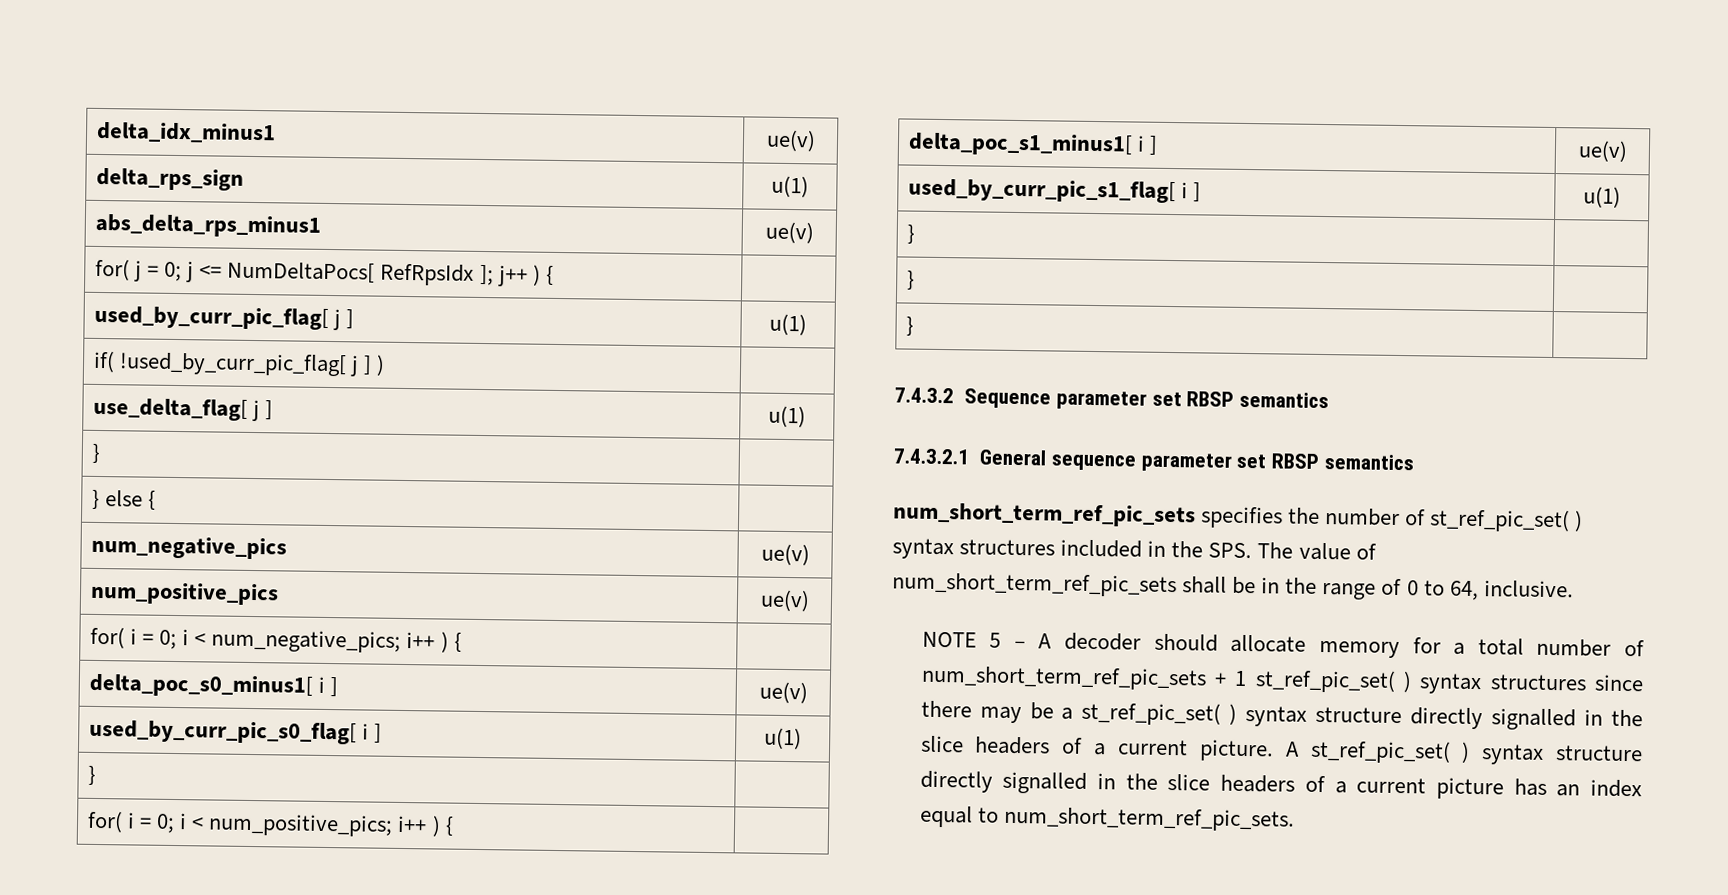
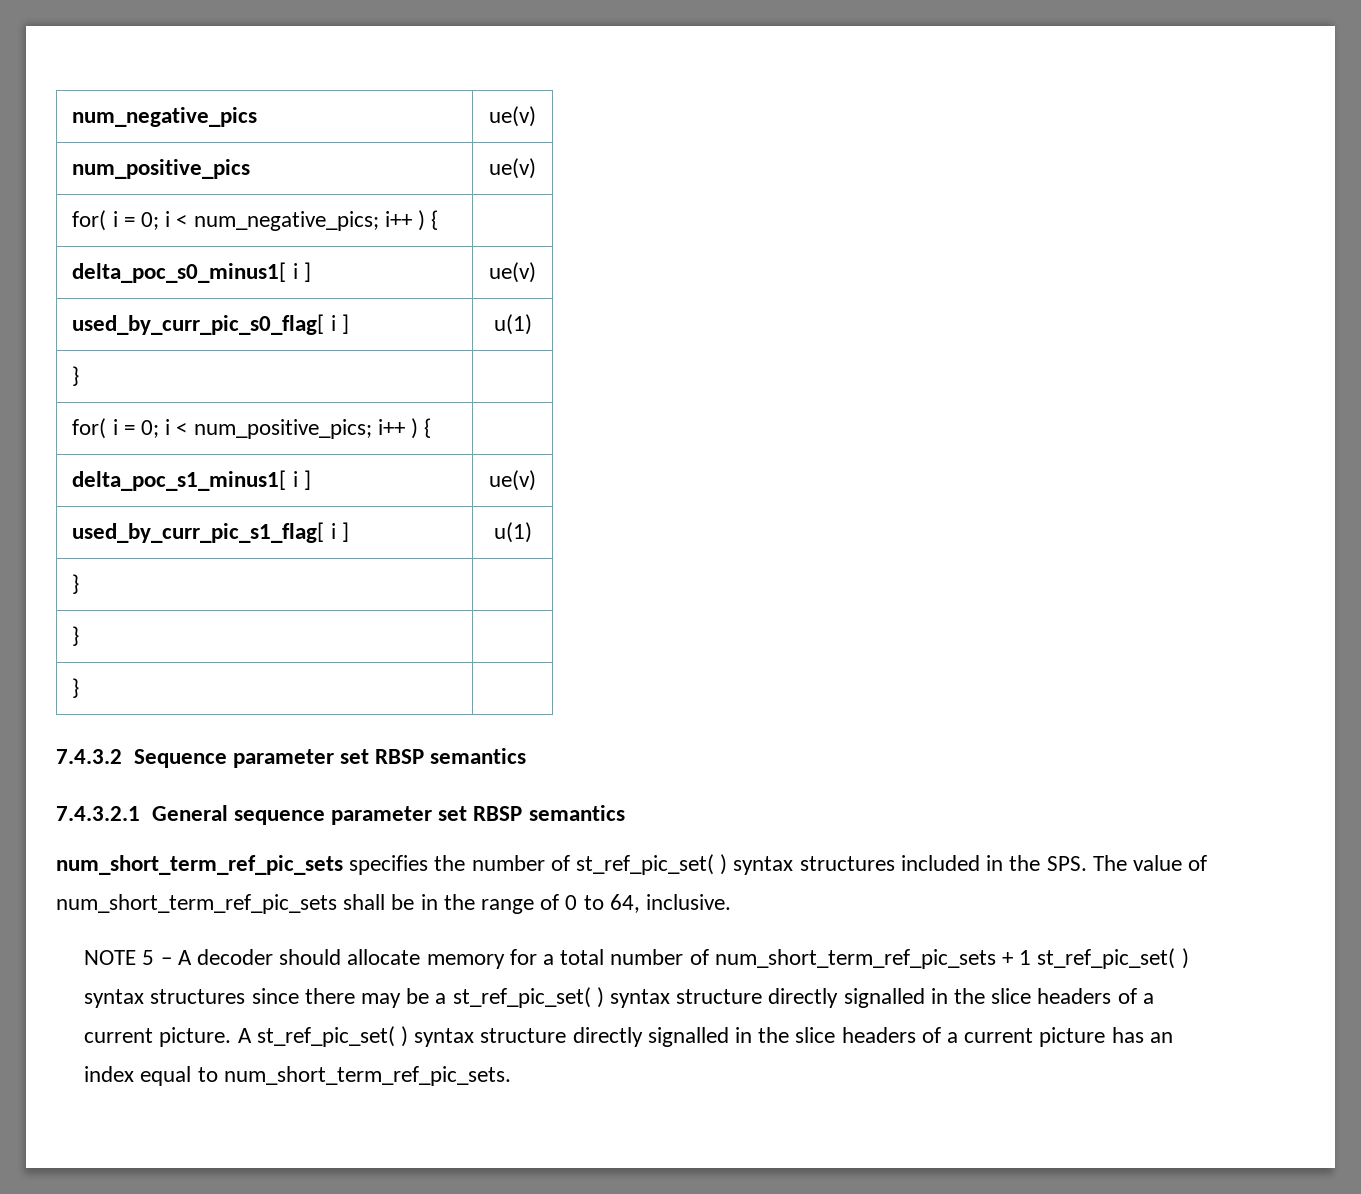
[95,121,276,144] [765,129,816,152] [95,167,244,191] [771,175,809,198] [94,213,321,238] [764,221,814,244] [94,258,554,287] [93,305,355,331] [769,313,807,336] [92,350,386,377] [92,397,274,422] [768,405,806,428] [91,443,100,464] [91,489,157,511] delta_idx_minus1 | ue(v) // delta_rps_sign | u(1) // abs_delta_rps_minus1 | ue(v) // for( j = 0; j <= NumDeltaPocs[ RefRpsIdx ]; j++ ) { | // used_by_curr_pic_flag[ j ] | u(1) // if( !used_by_curr_pic_flag[ j ] ) | // use_delta_flag[ j ] | u(1) // } | // } else { | // -> (72, 117) none

